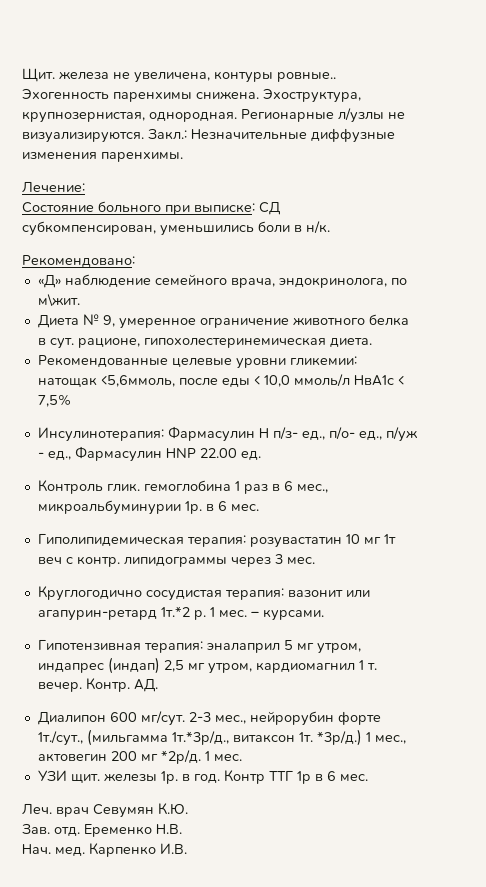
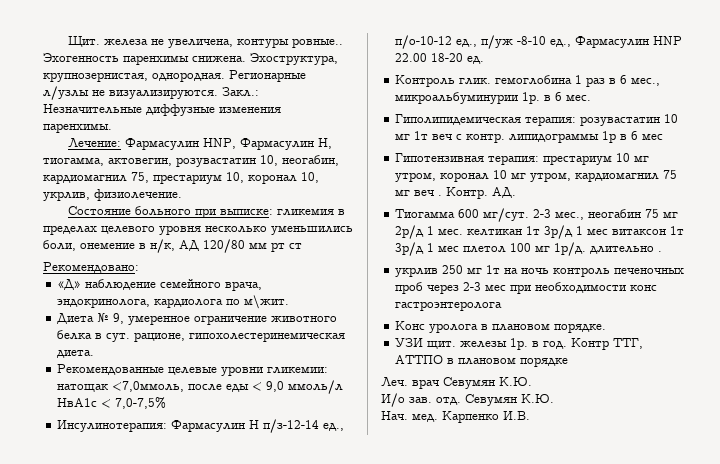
[22,201,280,215] [22,221,330,236] // Состояние больного при выписке: СД субкомпенсирован, уменьшились боли в н/к. -> [124,138,332,150] [43,155,339,167] [43,172,319,184] [43,189,182,201] [67,206,345,218] [43,225,353,235] [43,239,302,253] Фармасулин НNP, Фармасулин Н, тиогамма, актовегин, розувастатин 10, неогабин, кардиомагнил 75, престариум 10, коронал 10, укрлив, физиолечение. // Состояние больного при выписке: гликемия в пределах целевого уровня несколько уменьшились боли, онемение в н/к, АД 120/80 мм рт ст
(387, 282) none -> [154,298,224,308] кардиолога
[100,375,175,387] <5,6ммоль, -> [112,381,185,392] <7,0ммоль,
[263,375,290,387] 10,0 -> [266,381,285,392] 9,0
[37,394,71,407] 7,5% -> [115,397,167,409] 7,0-7,5%
[272,427,355,440] п/з- ед., п/о- -> [263,419,345,433] [395,35,453,49] п/з-12-14 ед., п/о-10-12
[37,452,44,458] - -> [517,36,547,45] -8-10
(237, 453) none -> [431,53,464,62] 18-20
[230,554,315,567] [37,586,370,601] [37,606,324,621] [37,639,361,654] [37,657,377,674] [37,682,82,692] через 3 мес. // Круглогодично сосудистая терапия: вазонит или агапурин-ретард 1т.*2 р. 1 мес. – курсами. // Гипотензивная терапия: эналаприл 5 мг утром, индапрес (индап) 2,5 мг утром, кардиомагнил 1 т. вечер. -> [602,131,664,143] [395,153,650,165] [395,170,678,182] [395,189,443,196] 1р в 6 мес // Гипотензивная терапия: престариум 10 мг утром, коронал 10 мг утром, кардиомагнил 75 мг веч .
[37,712,106,725] Диалипон -> [395,209,456,218] Тиогамма
[249,711,381,726] [37,729,406,746] [37,750,242,764] нейрорубин форте 1т./сут., (мильгамма 1т.*3р/д., витаксон 1т. *3р/д.) 1 мес., актовегин 200 мг *2р/д. 1 мес. -> [588,209,679,218] [395,225,685,239] [395,242,663,256] [395,265,685,277] [395,282,658,294] [395,301,503,311] [395,321,607,333] неогабин 75 мг 2р/д 1 мес. келтикан 1т 3р/д 1 мес витаксон 1т 3р/д 1 мес плетол 100 мг 1р/д. длительно . // укрлив 250 мг 1т на ночь контроль печеночных проб через 2-3 мес при необходимости конс гастроэнтеролога // Конс уролога в плановом порядке.
[268,770,368,784] ТТГ 1р в 6 мес. -> [613,338,644,349] [395,355,569,367] ТТГ, АТТПО в плановом порядке
[22,823,182,837] Зав. отд. Еременко Н.В. -> [381,393,554,407] И/о зав. отд. Севумян К.Ю.

